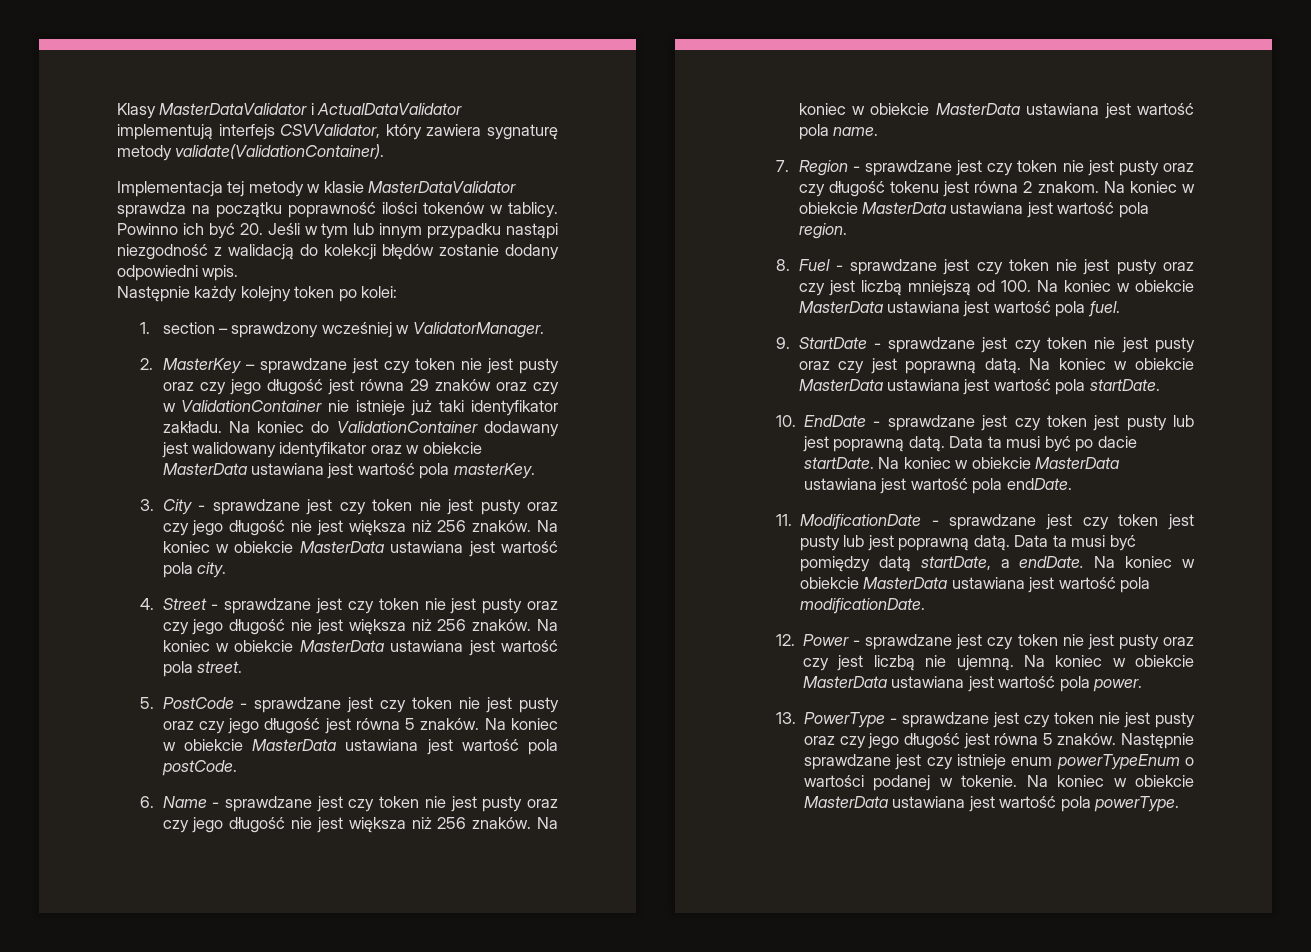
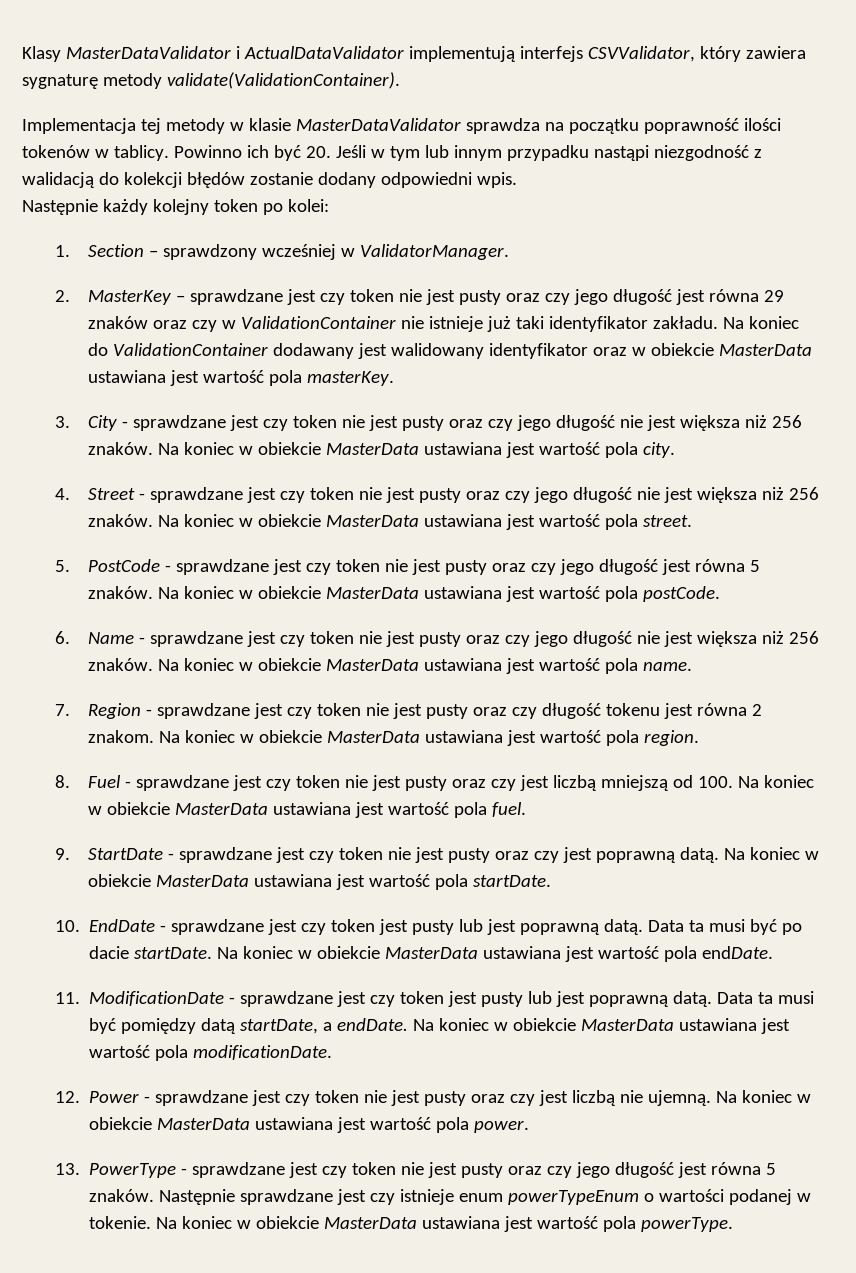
[162,322,215,334] section -> [88,244,145,257] Section

